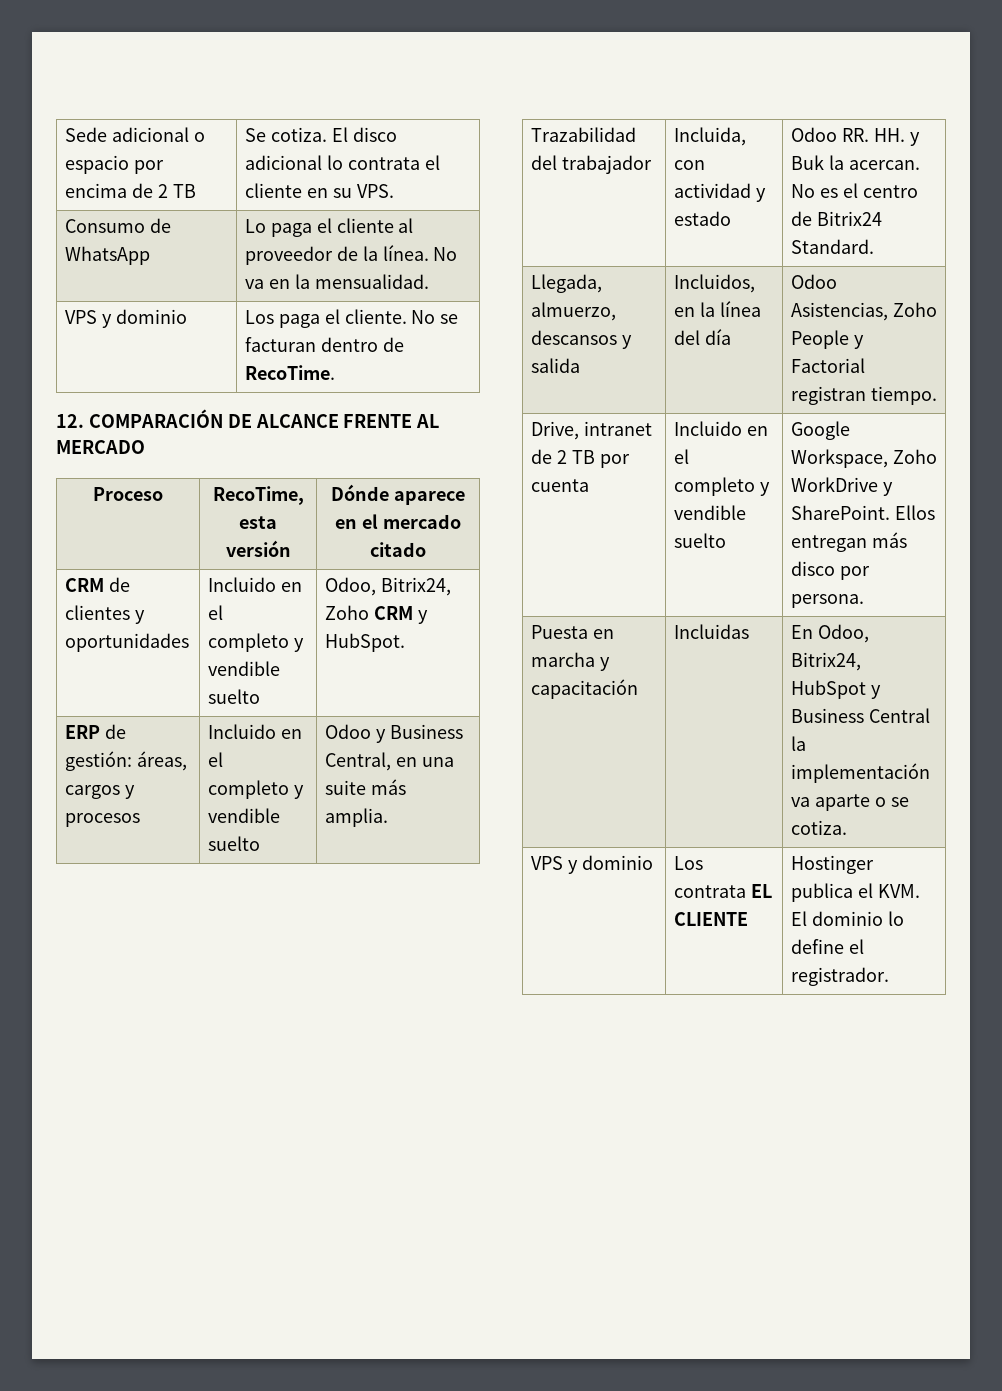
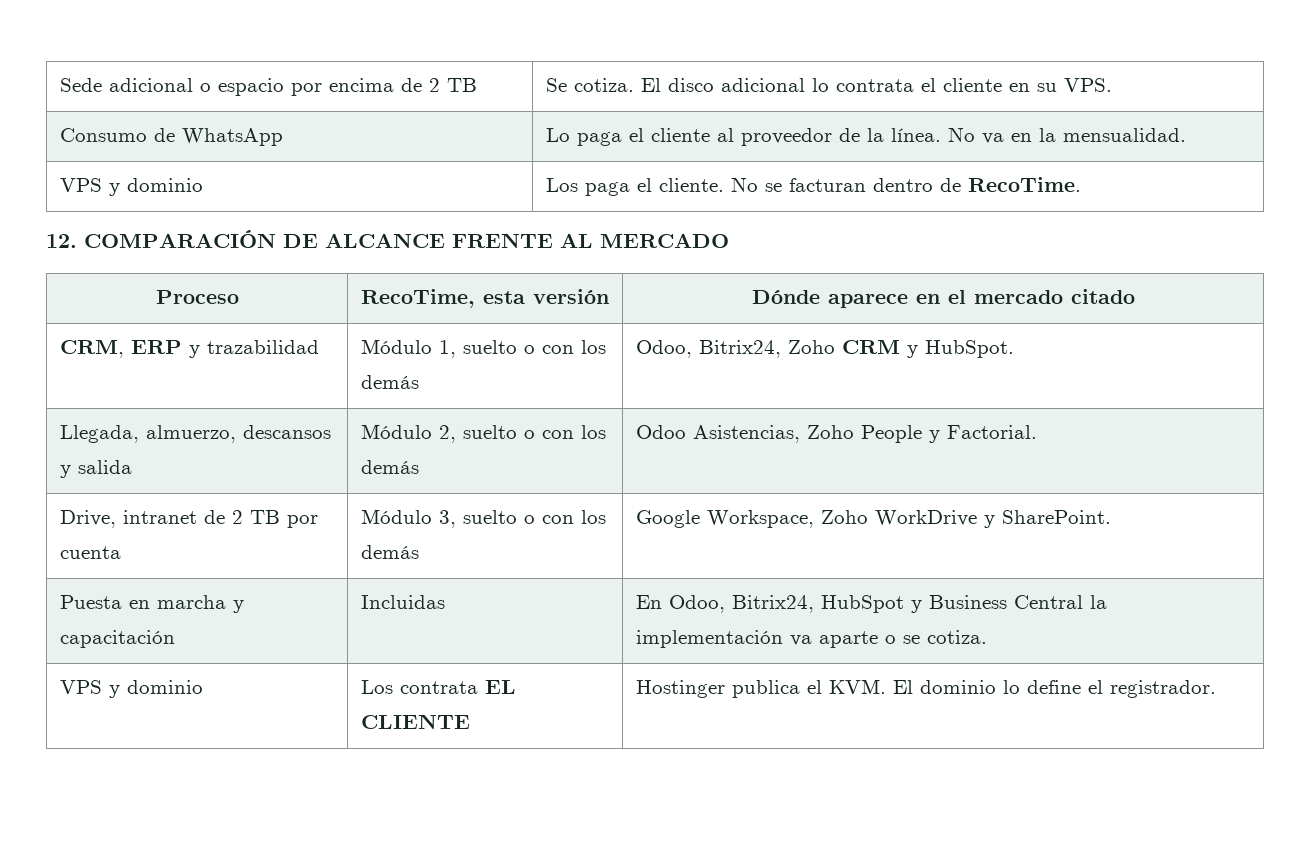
[64,577,130,592] [64,605,145,624] [64,633,189,652] [207,577,302,592] [207,605,223,620] [207,633,304,652] [207,661,280,676] [207,689,260,704] CRM de clientes y oportunidades | Incluido en el completo y vendible suelto -> [59,340,319,358] [360,339,606,358] [360,375,419,389] CRM, ERP y trazabilidad | Módulo 1, suelto o con los demás
[64,724,126,739] [64,751,187,771] [64,785,135,799] [64,813,140,827] [207,724,302,739] [207,752,223,767] [207,780,304,799] [207,808,280,823] [207,836,260,851] [324,724,463,743] [324,752,454,771] [324,779,406,795] [324,808,388,827] [530,127,636,142] [530,155,652,174] [673,127,746,146] [673,160,705,170] [673,183,766,202] [673,211,731,226] [790,127,920,146] [790,155,920,170] [790,183,918,198] [790,211,882,226] [790,239,874,254] // ERP de gestión: áreas, cargos y procesos | Incluido en el completo y vendible suelto | Odoo y Business Central, en una suite más amplia. // Trazabilidad del trabajador | Incluida, con actividad y estado | Odoo RR. HH. y Buk la acercan. No es el centro de Bitrix24 Standard. -> (1014, 349) none
[673,274,755,293] [673,301,761,317] [673,329,731,345] Incluidos, en la línea del día -> [360,424,606,443] [360,460,419,474] Módulo 2, suelto o con los demás
[790,358,865,373] [790,386,937,405] Factorial registran tiempo. -> [946,425,1037,439] Factorial.
[673,421,768,436] [673,449,689,464] [673,477,770,496] [673,505,746,520] [673,533,726,548] Incluido en el completo y vendible suelto -> [360,509,606,528] [360,545,419,559] Módulo 3, suelto o con los demás
[894,505,935,520] [790,532,907,552] [790,561,870,580] [790,594,864,608] Ellos entregan más disco por persona. -> (1111, 517) none

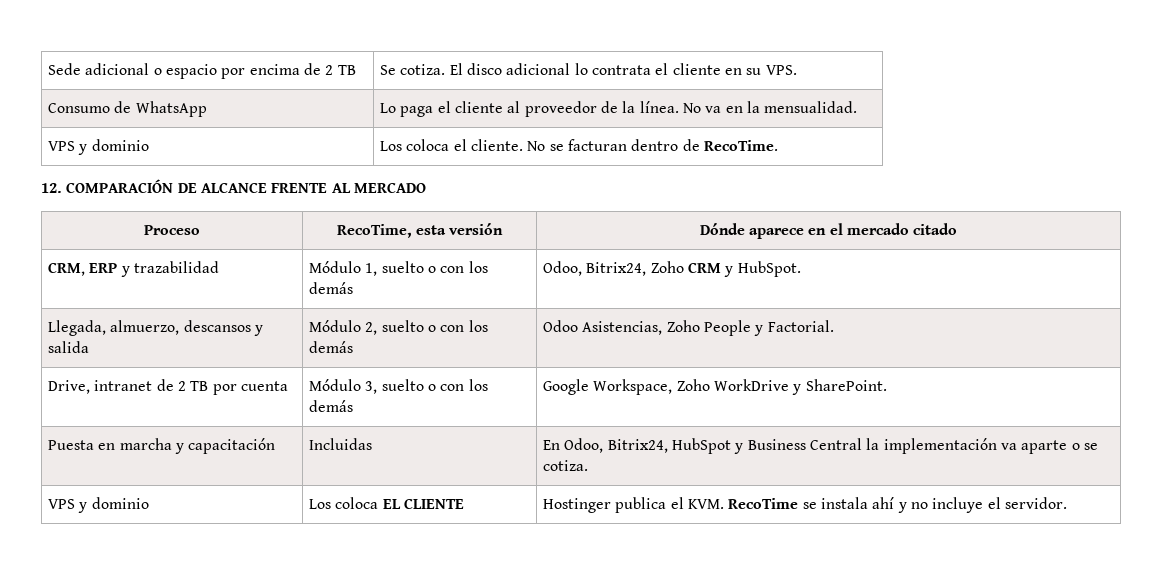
[584,182,630,196] paga -> [406,139,450,151] coloca
[399,681,478,694] contrata -> [335,497,379,509] coloca
[892,680,1216,698] El dominio lo define el registrador. -> [728,497,1067,513] RecoTime se instala ahí y no incluye el servidor.

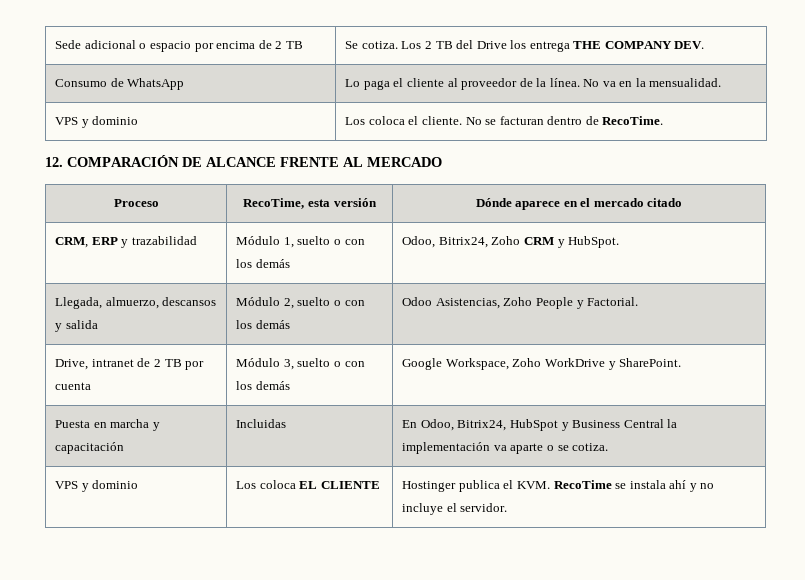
[449,63,797,75] El disco adicional lo contrata el cliente en su VPS. -> [401,40,705,52] Los 2 TB del Drive los entrega THE COMPANY DEV.

